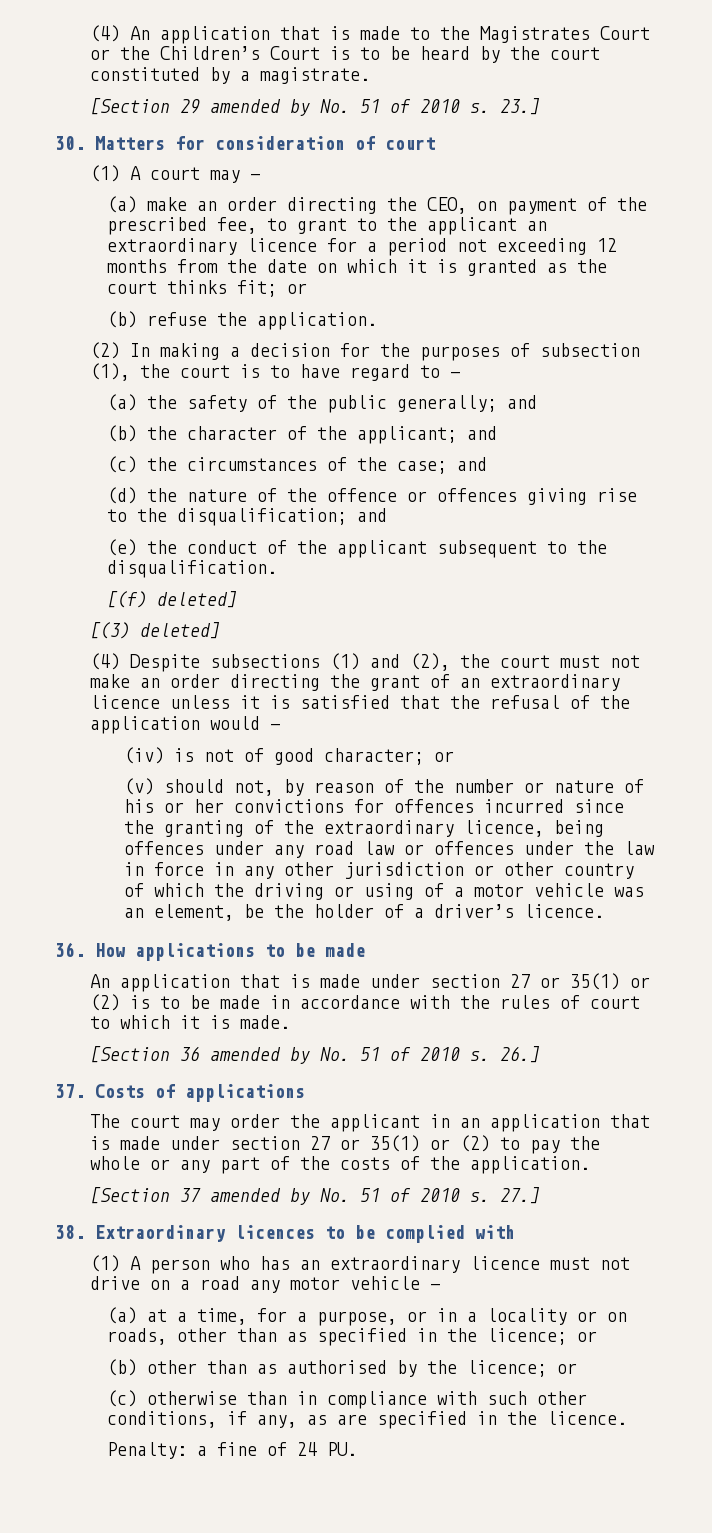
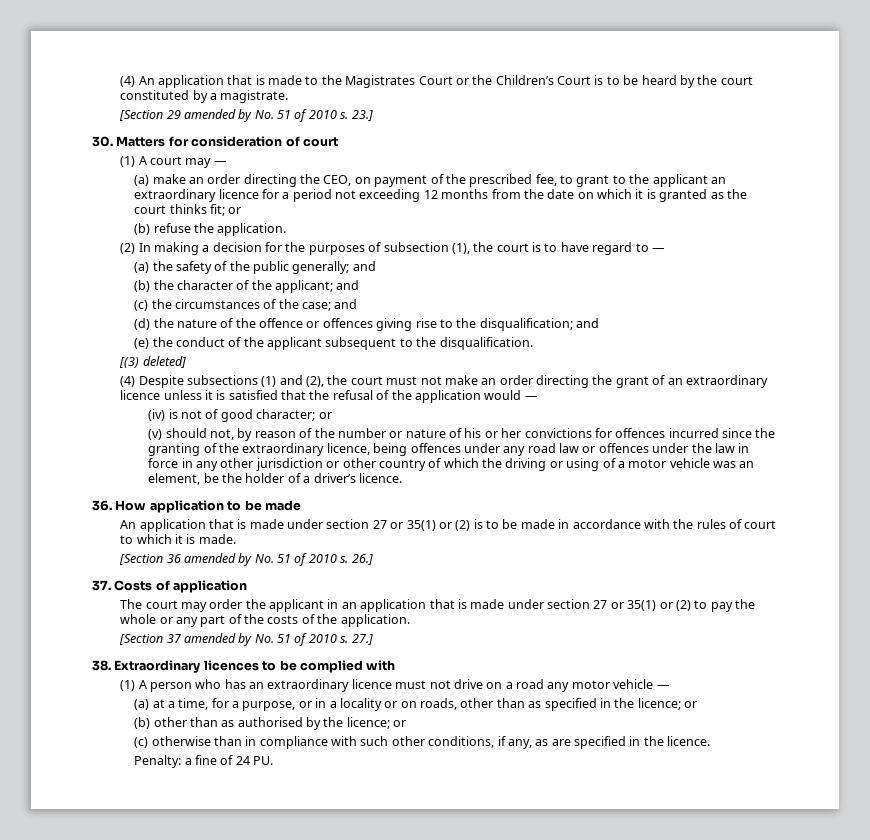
[107,591,238,608] // [(f) deleted] -> (533, 343) none
[135,943,255,961] applications -> [149,500,224,513] application
[185,1084,305,1102] applications -> [173,580,248,593] application

